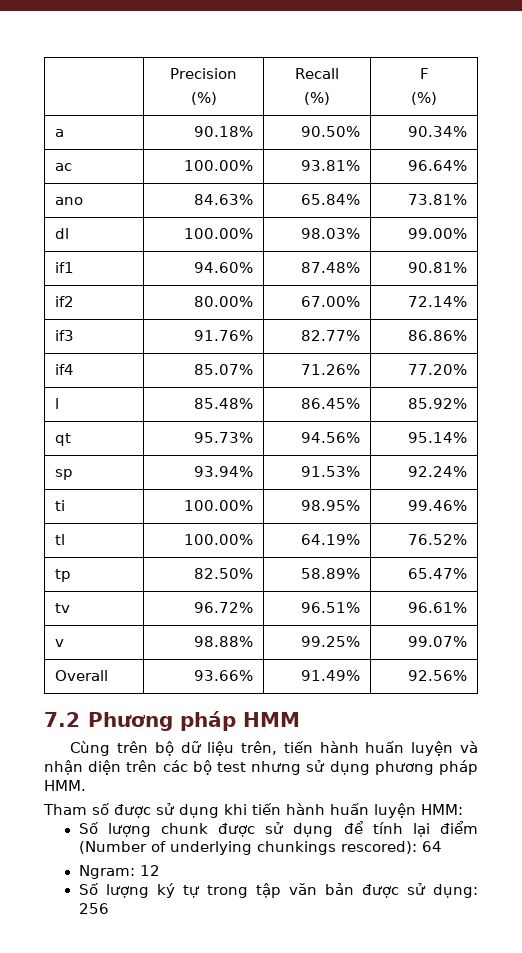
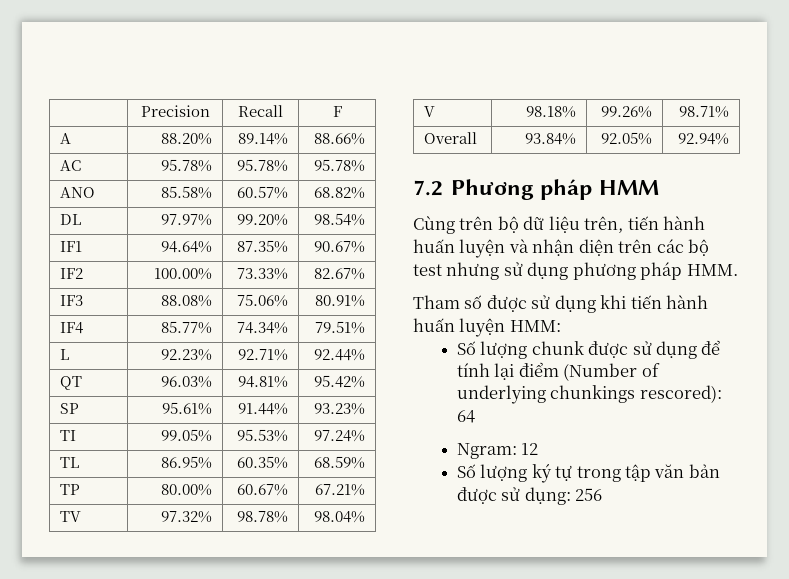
[190,92,217,105] // (%) -> (210, 111) none
[304,92,330,105] // (%) -> (283, 111) none
[411,92,437,105] [55,129,65,137] [193,126,253,137] [300,126,360,137] [407,126,467,137] [55,163,73,171] [183,160,253,171] [300,160,360,171] [407,160,467,171] [55,197,84,205] [193,194,253,205] [300,194,360,205] [407,194,467,205] [55,228,70,239] [183,228,253,239] [300,228,360,239] [407,228,467,239] [55,262,75,273] [193,262,253,273] [300,262,360,273] [407,262,467,273] [55,296,75,307] [193,296,253,307] [300,296,360,307] [407,296,467,307] [55,330,75,341] [193,330,253,341] [300,330,360,341] [407,330,467,341] [55,364,75,375] [193,364,253,375] [300,364,360,375] [407,364,467,375] [55,398,60,409] [193,398,253,409] [300,398,360,409] [407,398,467,409] [55,433,72,446] [193,432,253,443] [300,432,360,443] [407,432,467,443] [55,469,74,480] [193,466,253,477] [300,466,360,477] [407,466,467,477] [55,500,66,511] [183,500,253,511] [300,500,360,511] [407,500,467,511] [55,534,66,545] [183,534,253,545] [300,534,360,545] [407,534,467,545] [55,569,72,582] [193,568,253,579] [300,568,360,579] [407,568,467,579] [55,603,71,613] [193,602,253,613] [300,602,360,613] [407,602,467,613] [55,639,65,647] [193,636,253,647] [300,636,360,647] [407,636,467,647] [55,670,109,681] [193,670,253,681] [300,670,360,681] [407,670,467,681] // (%) // a | 90.18% | 90.50% | 90.34% // ac | 100.00% | 93.81% | 96.64% // ano | 84.63% | 65.84% | 73.81% // dl | 100.00% | 98.03% | 99.00% // if1 | 94.60% | 87.48% | 90.81% // if2 | 80.00% | 67.00% | 72.14% // if3 | 91.76% | 82.77% | 86.86% // if4 | 85.07% | 71.26% | 77.20% // l | 85.48% | 86.45% | 85.92% // qt | 95.73% | 94.56% | 95.14% // sp | 93.94% | 91.53% | 92.24% // ti | 100.00% | 98.95% | 99.46% // tl | 100.00% | 64.19% | 76.52% // tp | 82.50% | 58.89% | 65.47% // tv | 96.72% | 96.51% | 96.61% // v | 98.88% | 99.25% | 99.07% // Overall | 93.66% | 91.49% | 92.56% -> [59,133,71,144] [161,133,213,145] [238,133,289,145] [314,133,366,145] [59,160,81,171] [161,159,213,172] [237,159,289,172] [314,159,366,172] [59,187,95,198] [161,186,213,199] [237,186,289,199] [314,187,366,199] [59,214,81,225] [161,214,213,226] [237,214,289,226] [314,213,366,226] [59,241,82,252] [161,241,213,253] [237,240,289,253] [314,241,366,253] [59,268,83,279] [154,268,213,280] [237,268,289,280] [314,268,366,280] [59,295,83,306] [161,295,213,307] [237,294,289,307] [315,295,366,307] [59,322,83,334] [161,321,213,334] [237,322,289,334] [315,321,366,334] [59,349,69,360] [161,349,213,361] [238,349,289,361] [314,349,366,361] [59,376,82,390] [161,376,213,388] [238,376,289,388] [314,375,366,388] [59,403,79,414] [162,402,213,415] [238,403,289,415] [314,403,366,415] [59,430,76,441] [161,429,213,442] [237,429,289,442] [314,430,366,442] [59,457,79,468] [161,456,213,469] [237,456,289,469] [314,456,366,469] [59,484,80,495] [161,484,213,496] [237,484,289,496] [315,484,366,496] [59,511,81,522] [161,511,213,523] [237,511,289,523] [314,511,366,523] [423,106,435,117] [526,106,577,118] [601,106,653,118] [679,106,730,118] [423,132,477,144] [525,133,577,145] [601,132,653,145] [678,133,730,145] // A | 88.20% | 89.14% | 88.66% // AC | 95.78% | 95.78% | 95.78% // ANO | 85.58% | 60.57% | 68.82% // DL | 97.97% | 99.20% | 98.54% // IF1 | 94.64% | 87.35% | 90.67% // IF2 | 100.00% | 73.33% | 82.67% // IF3 | 88.08% | 75.06% | 80.91% // IF4 | 85.77% | 74.34% | 79.51% // L | 92.23% | 92.71% | 92.44% // QT | 96.03% | 94.81% | 95.42% // SP | 95.61% | 91.44% | 93.23% // TI | 99.05% | 95.53% | 97.24% // TL | 86.95% | 60.35% | 68.59% // TP | 80.00% | 60.67% | 67.21% // TV | 97.32% | 98.78% | 98.04% // V | 98.18% | 99.26% | 98.71% // Overall | 93.84% | 92.05% | 92.94%

